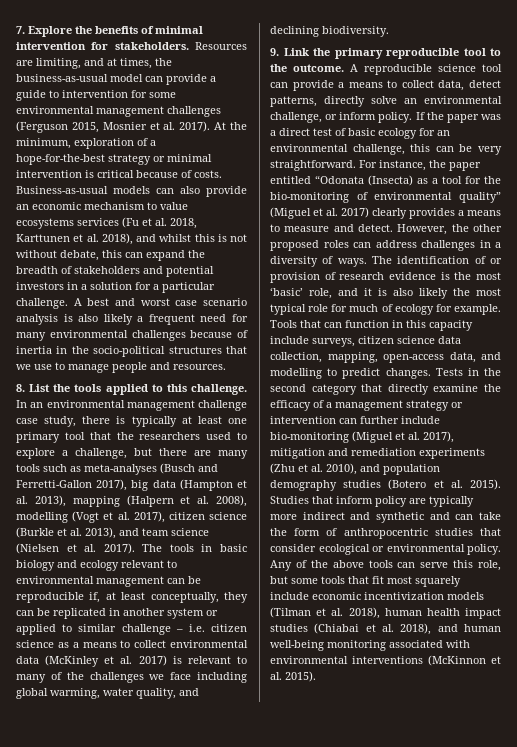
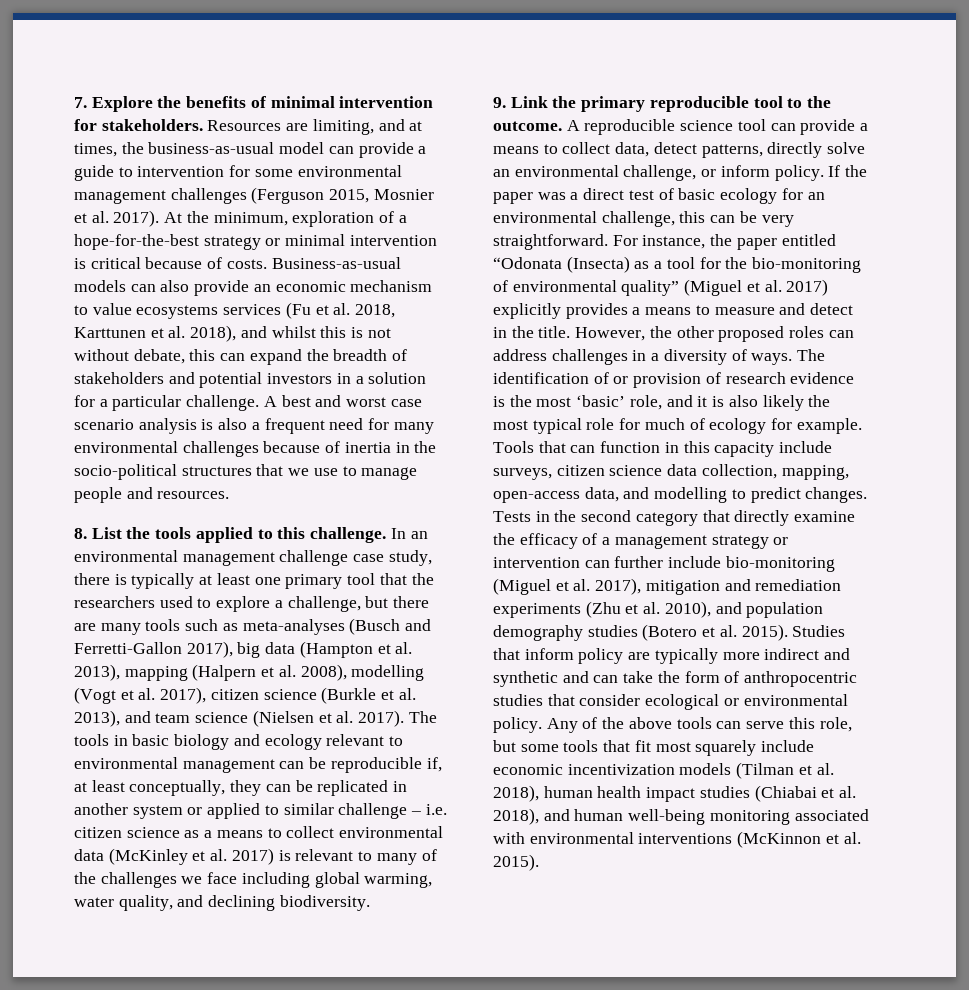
[103,314,133,325] likely -> (248, 424) none
[372,208,407,219] clearly -> [493,303,561,319] explicitly
[358,224,393,232] detect. -> [810,303,854,315] [493,326,571,338] detect in the title.

